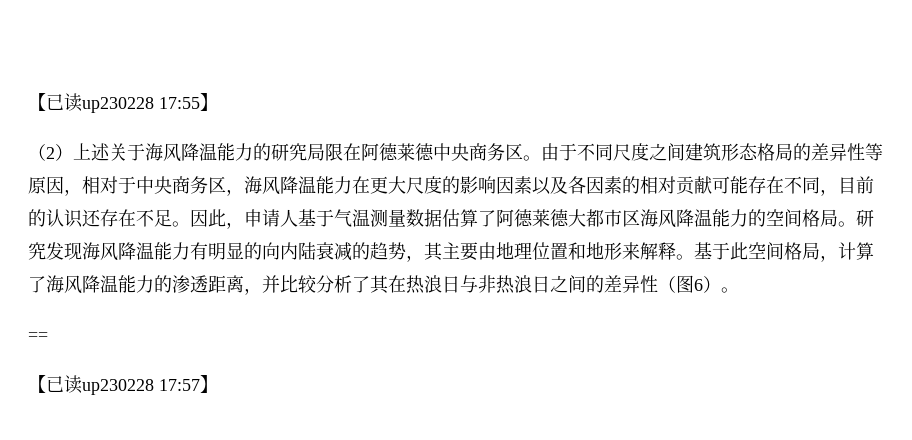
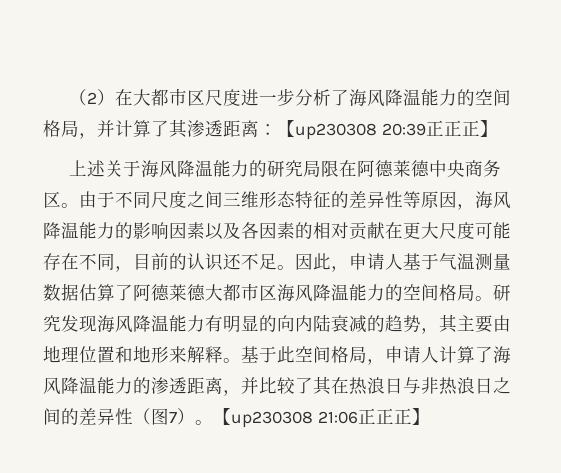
[28,93,218,113] [28,144,73,161] 【已读up230228 17:55】 // （2） -> [68,88,511,107] [43,119,498,140] （2）在大都市区尺度进一步分析了海风降温能力的空间格局，并计算了其渗透距离：【up230308 20:39正正正】 //
[685,143,793,161] 建筑形态格局 -> [223,191,331,209] 三维形态特征
[82,176,442,196] 相对于中央商务区，海风降温能力在更大尺度 -> [475,191,511,209] [43,222,115,239] 海风降温能力
(712, 185) none -> [385,222,475,239] 在更大尺度
[100,209,136,227] 存在 -> (241, 261) none
(838, 258) none -> [385,346,439,363] 申请人
[316,275,352,293] 分析 -> (295, 385) none
[694,279,703,291] 6 -> [169,412,177,423] 7
[28,332,48,341] [28,375,200,395] // == // 【已读up230228 17:57 -> [213,408,412,428] 【up230308 21:06正正正

